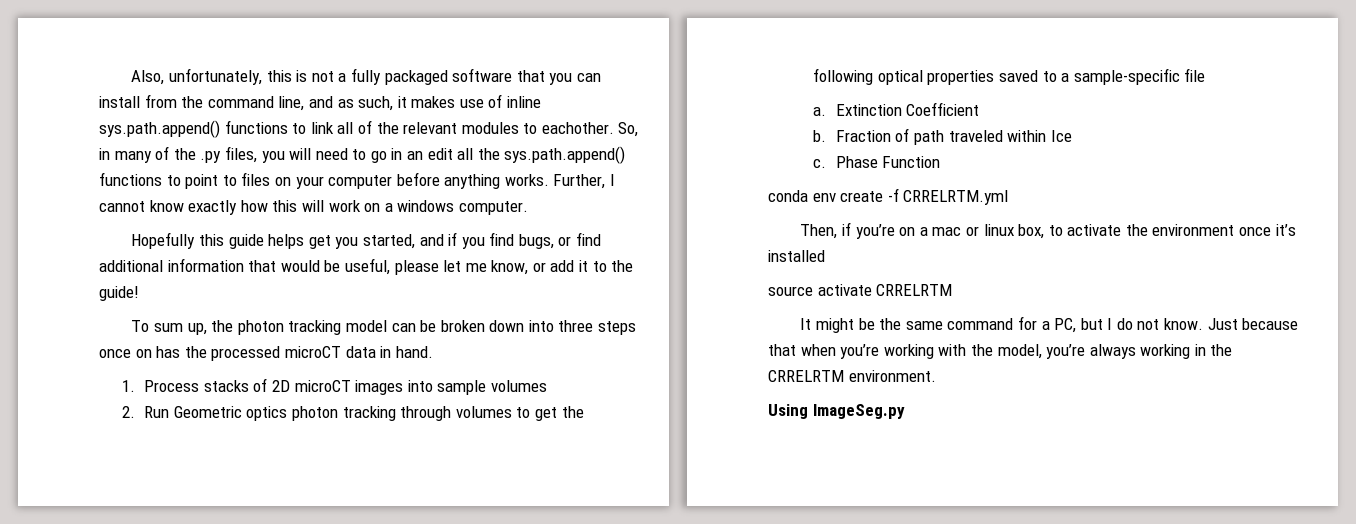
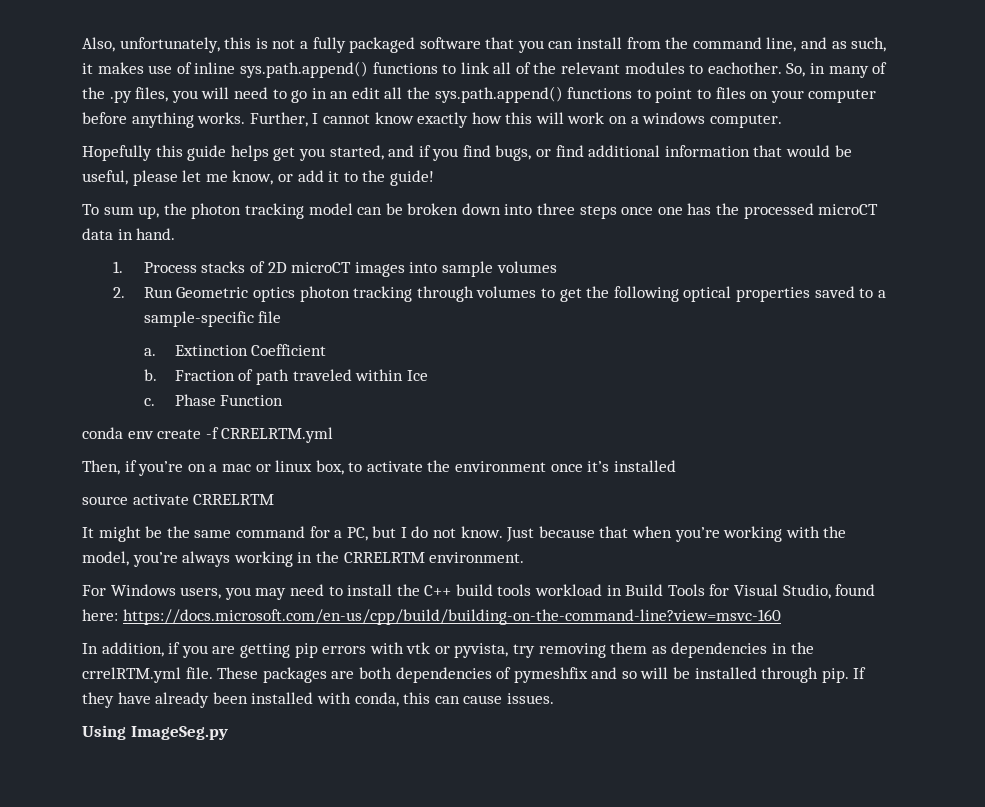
[135,349,152,358] on -> [657,207,683,215] one
(936, 376) none -> [82,584,876,600] [82,609,781,625] [82,642,814,658] [82,667,867,683] [82,692,554,708] // For Windows users, you may need to install the C++ build tools workload in Build Tools for Visual Studio, found here: https://docs.microsoft.com/en-us/cpp/build/building-on-the-command-line?view=msvc-160 // In addition, if you are getting pip errors with vtk or pyvista, try removing them as dependencies in the crrelRTM.yml file. These packages are both dependencies of pymeshfix and so will be installed through pip. If they have already been installed with conda, this can cause issues.

